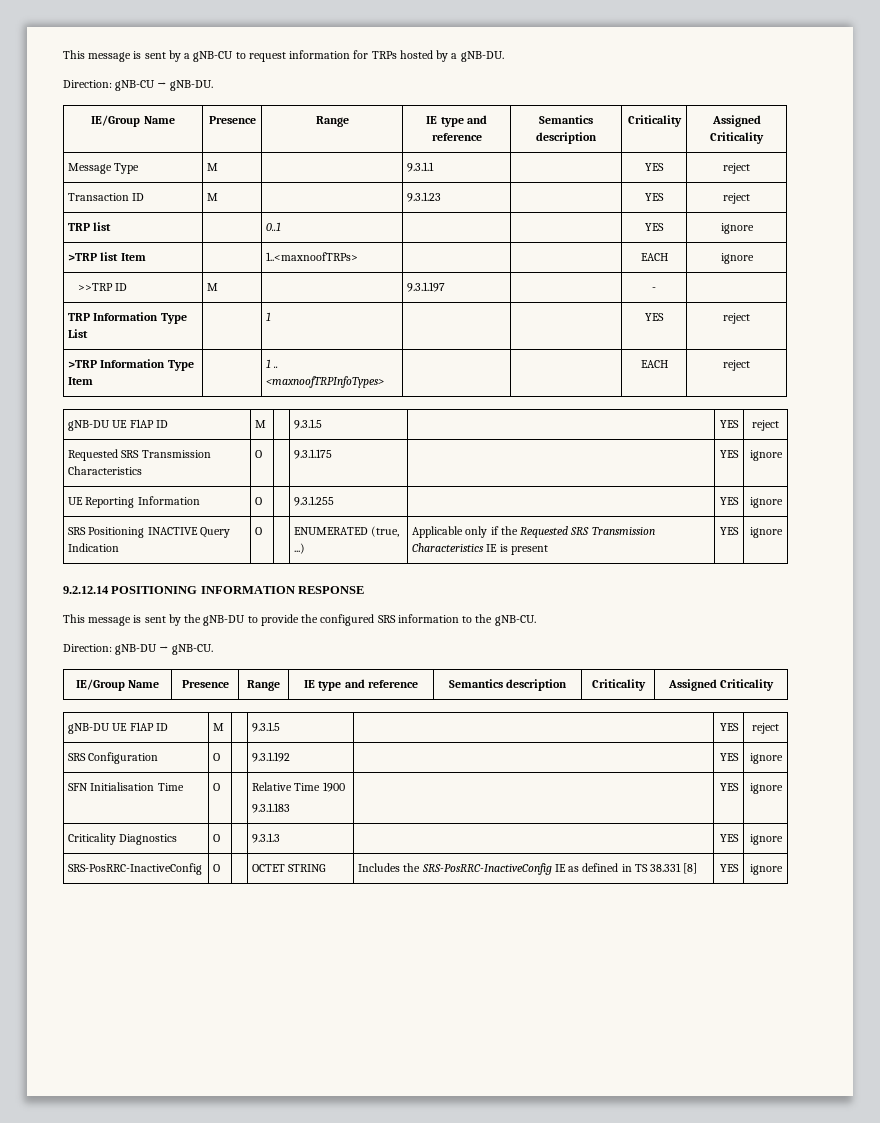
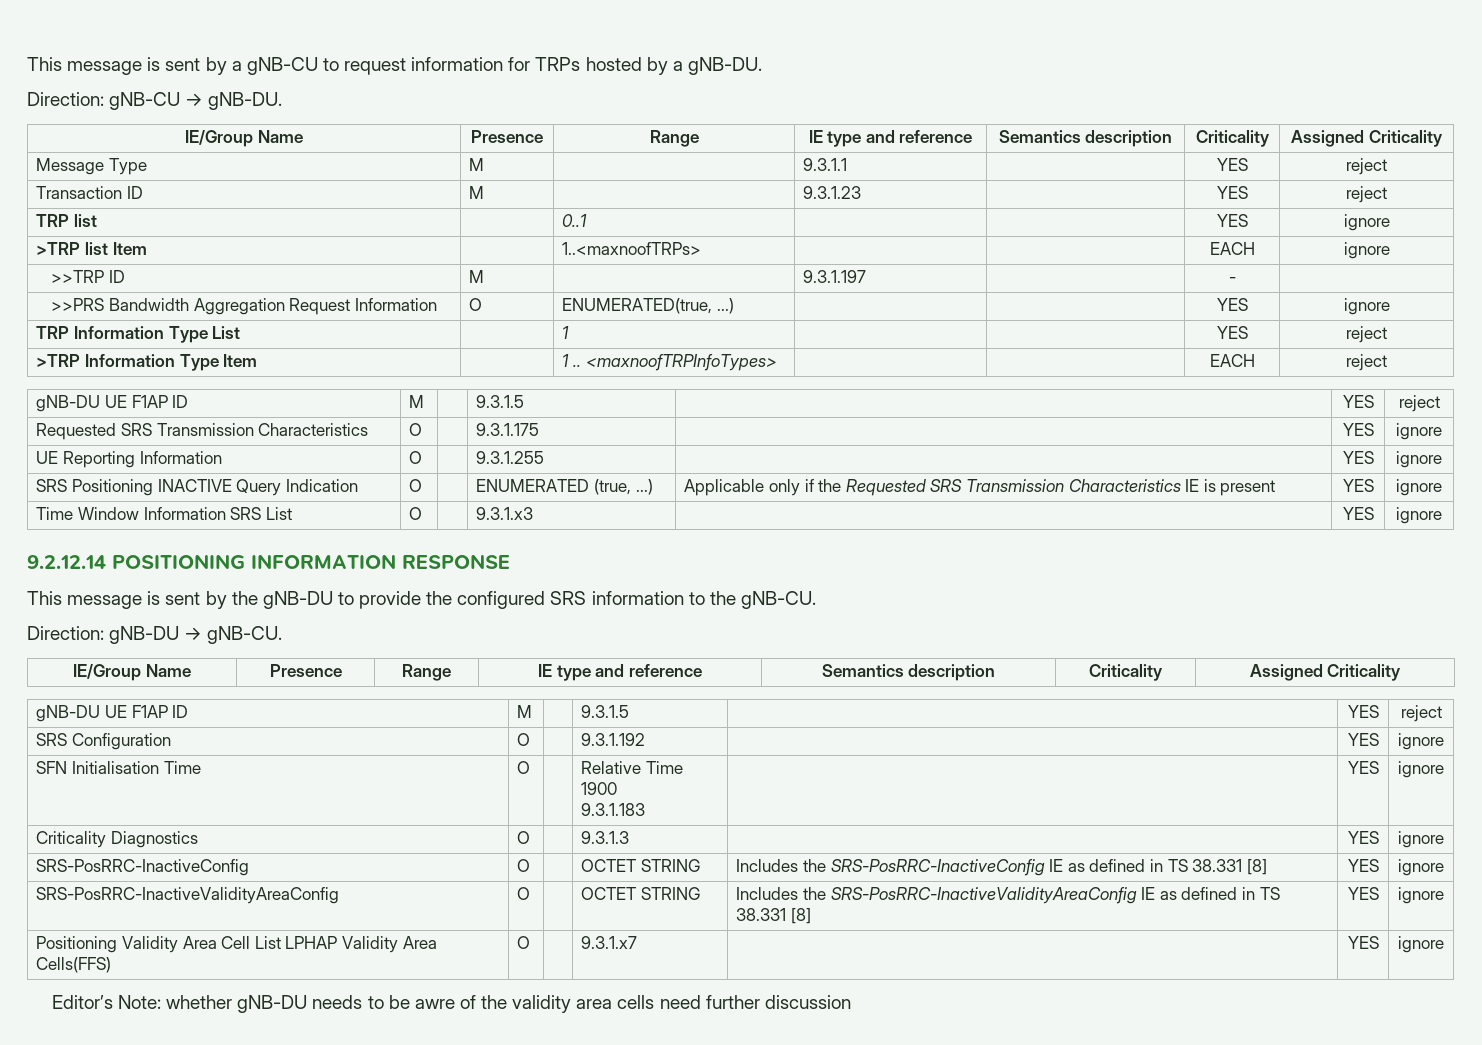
(656, 289) none -> [51,298,437,315] [469,298,483,311] [562,298,735,314] [1216,298,1248,311] [1343,298,1390,315] // >>PRS Bandwidth Aggregation Request Information | O | ENUMERATED(true, ...) | | | YES | ignore
(783, 532) none -> [36,507,292,520] [409,507,423,520] [476,507,534,520] [1342,507,1374,520] [1396,507,1442,524] // Time Window Information SRS List | O | | 9.3.1.x3 | | YES | ignore
(783, 869) none -> [36,887,340,904] [517,887,531,900] [581,887,701,900] [736,887,1280,904] [736,908,812,924] [1347,887,1379,900] [1398,887,1444,904] [36,936,437,953] [36,957,112,973] [517,936,531,949] [581,936,638,949] [1347,936,1379,949] [1398,936,1444,953] [51,995,851,1013] // SRS-PosRRC-InactiveValidityAreaConfig | O | | OCTET STRING | Includes the SRS-PosRRC-InactiveValidityAreaConfig IE as defined in TS 38.331 [8] | YES | ignore // Positioning Validity Area Cell List LPHAP Validity Area Cells(FFS) | O | | 9.3.1.x7 | | YES | ignore // Editor’s Note: whether gNB-DU needs to be awre of the validity area cells need further discussion

